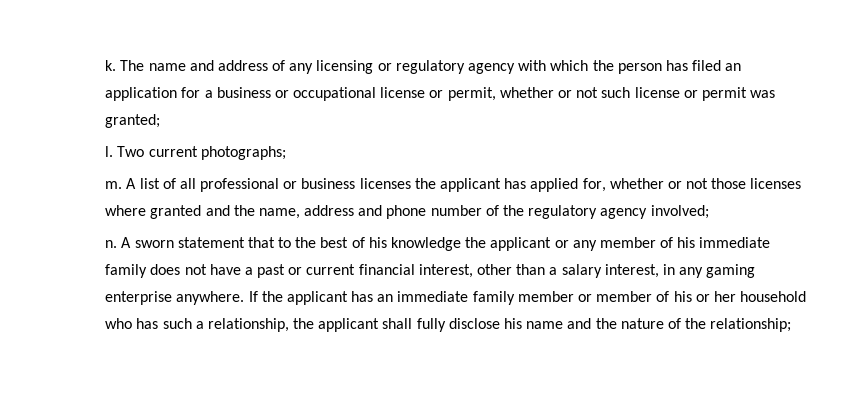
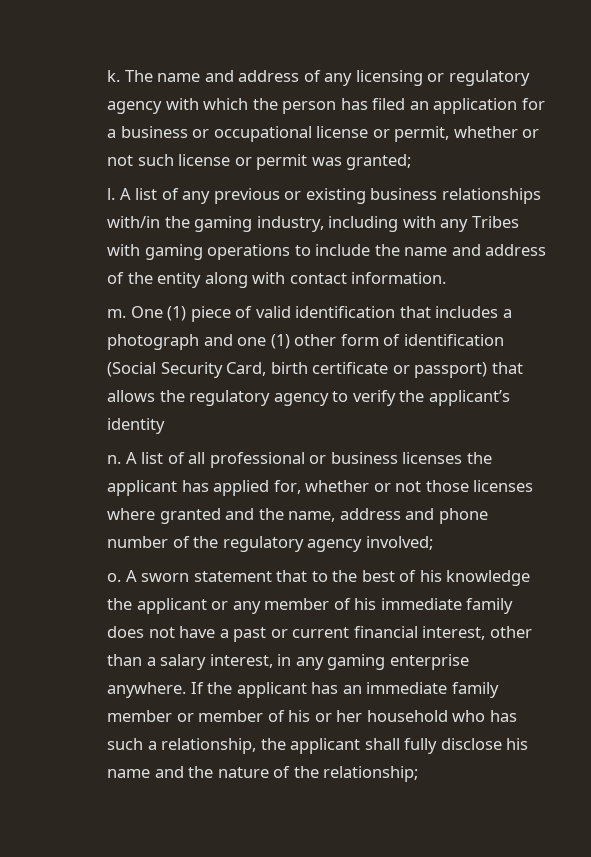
[117,146,286,160] [105,181,123,189] Two current photographs; // m. -> [119,188,541,204] [107,216,519,232] [107,244,547,260] [107,272,447,288] [107,306,512,322] [107,334,504,350] [107,362,523,378] [107,390,510,406] [107,418,166,434] [107,455,122,464] A list of any previous or existing business relationships with/in the gaming industry, including with any Tribes with gaming operations to include the name and address of the entity along with contact information. // m. One (1) piece of valid identification that includes a photograph and one (1) other form of identification (Social Security Card, birth certificate or passport) that allows the regulatory agency to verify the applicant’s identity // n.
[105,240,118,248] n. -> [107,573,122,582] o.

